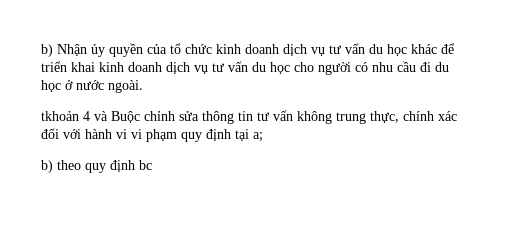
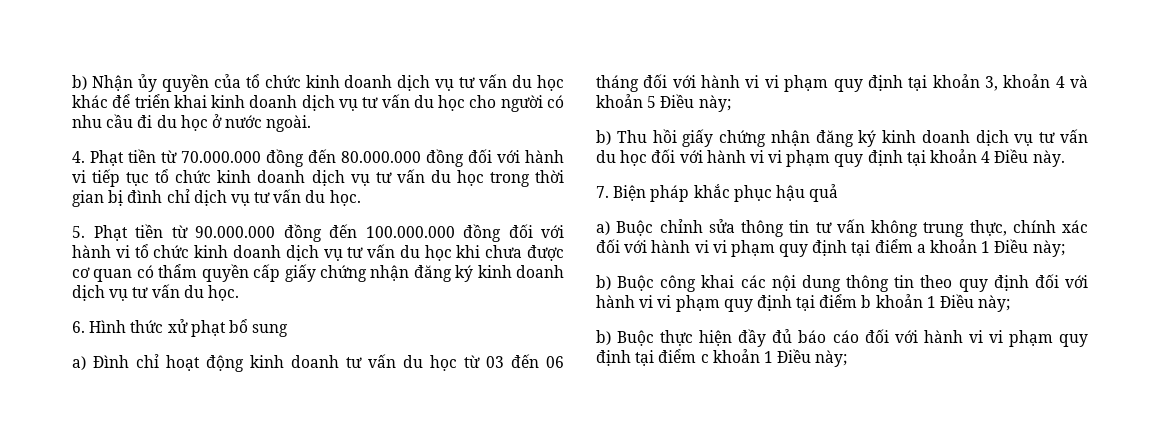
[41,111,108,121] tkhoản 4 và -> [72,149,564,167] [72,169,564,187] [72,189,361,207] [72,224,564,242] [72,244,564,261] [72,264,564,282] [72,284,239,301] [72,319,289,337] [72,354,564,372] [596,74,1088,92] [596,94,731,112] [596,129,1088,147] [596,149,1065,167] [596,184,839,202] [596,221,610,235] 4. Phạt tiền từ 70.000.000 đồng đến 80.000.000 đồng đối với hành vi tiếp tục tổ chức kinh doanh dịch vụ tư vấn du học trong thời gian bị đình chỉ dịch vụ tư vấn du học. // 5. Phạt tiền từ 90.000.000 đồng đến 100.000.000 đồng đối với hành vi tổ chức kinh doanh dịch vụ tư vấn du học khi chưa được cơ quan có thẩm quyền cấp giấy chứng nhận đăng ký kinh doanh dịch vụ tư vấn du học. // 6. Hình thức xử phạt bổ sung // a) Đình chỉ hoạt động kinh doanh tư vấn du học từ 03 đến 06 tháng đối với hành vi vi phạm quy định tại khoản 3, khoản 4 và khoản 5 Điều này; // b) Thu hồi giấy chứng nhận đăng ký kinh doanh dịch vụ tư vấn du học đối với hành vi vi phạm quy định tại khoản 4 Điều này. // 7. Biện pháp khắc phục hậu quả // a)
[253,132,263,142] [41,160,152,173] a; // b) theo quy định bc -> [874,239,1065,257] [596,274,1088,292] [596,294,1011,312] [596,329,1088,347] [596,349,848,367] điểm a khoản 1 Điều này; // b) Buộc công khai các nội dung thông tin theo quy định đối với hành vi vi phạm quy định tại điểm b khoản 1 Điều này; // b) Buộc thực hiện đầy đủ báo cáo đối với hành vi vi phạm quy định tại điểm c khoản 1 Điều này;

